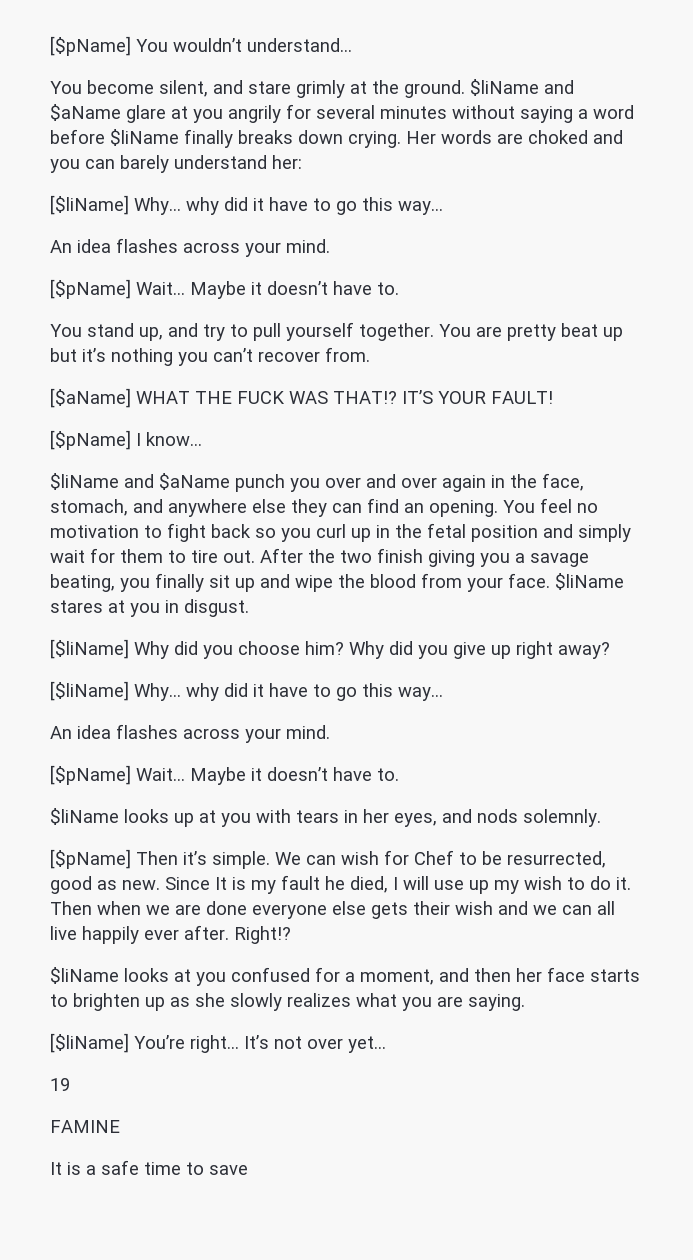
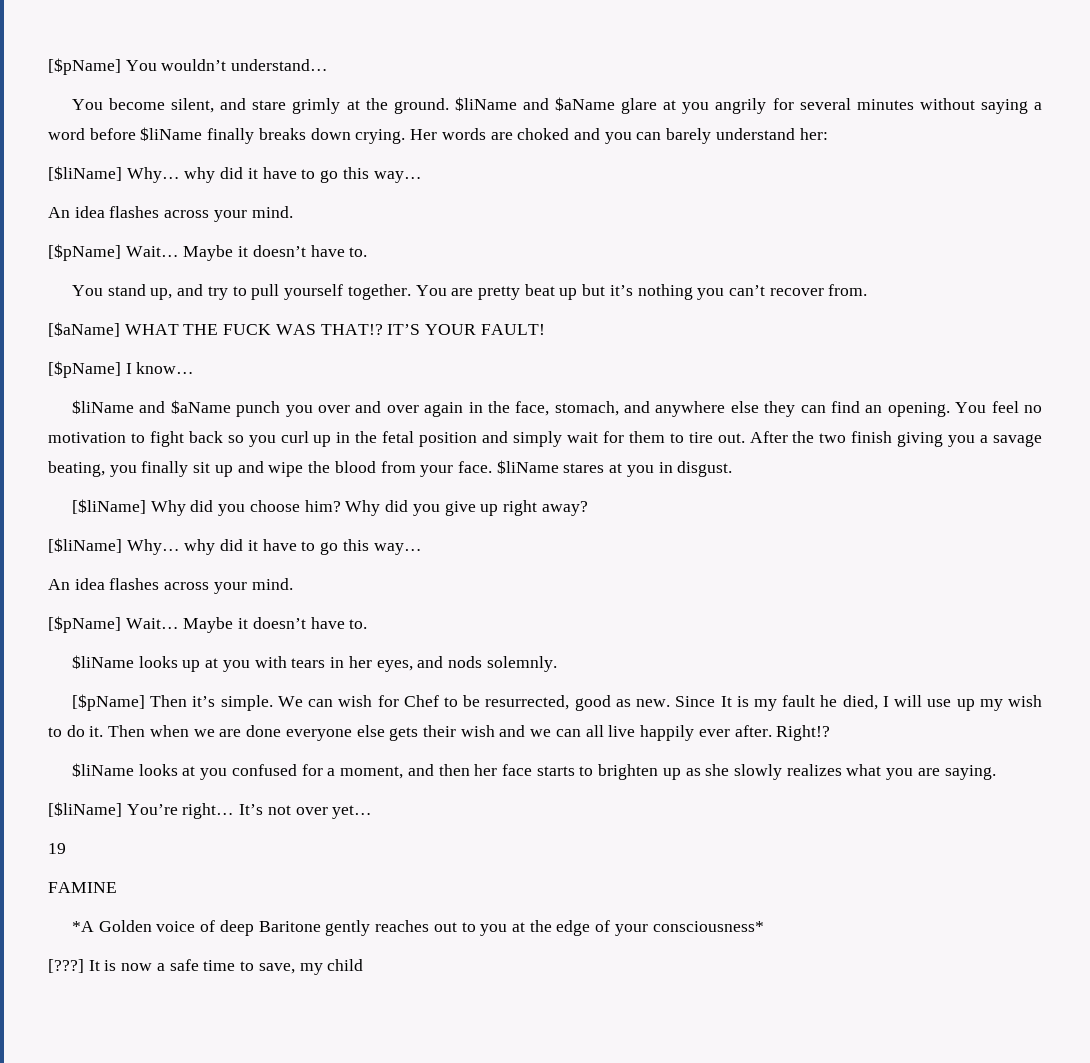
[50,1162,81,1175] It is -> [71,920,764,936] [48,959,153,973] *A Golden voice of deep Baritone gently reaches out to you at the edge of your consciousness* // [???] It is now
[209,1165,248,1175] save -> [258,959,364,975] save, my child

